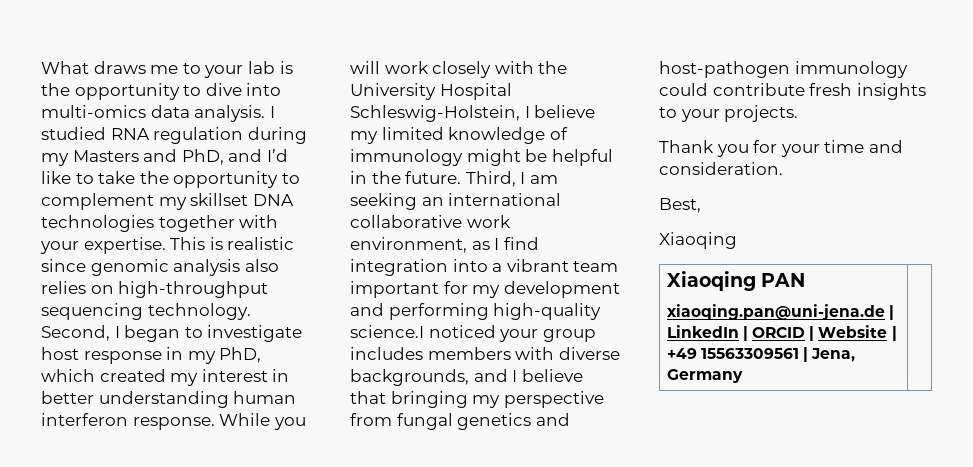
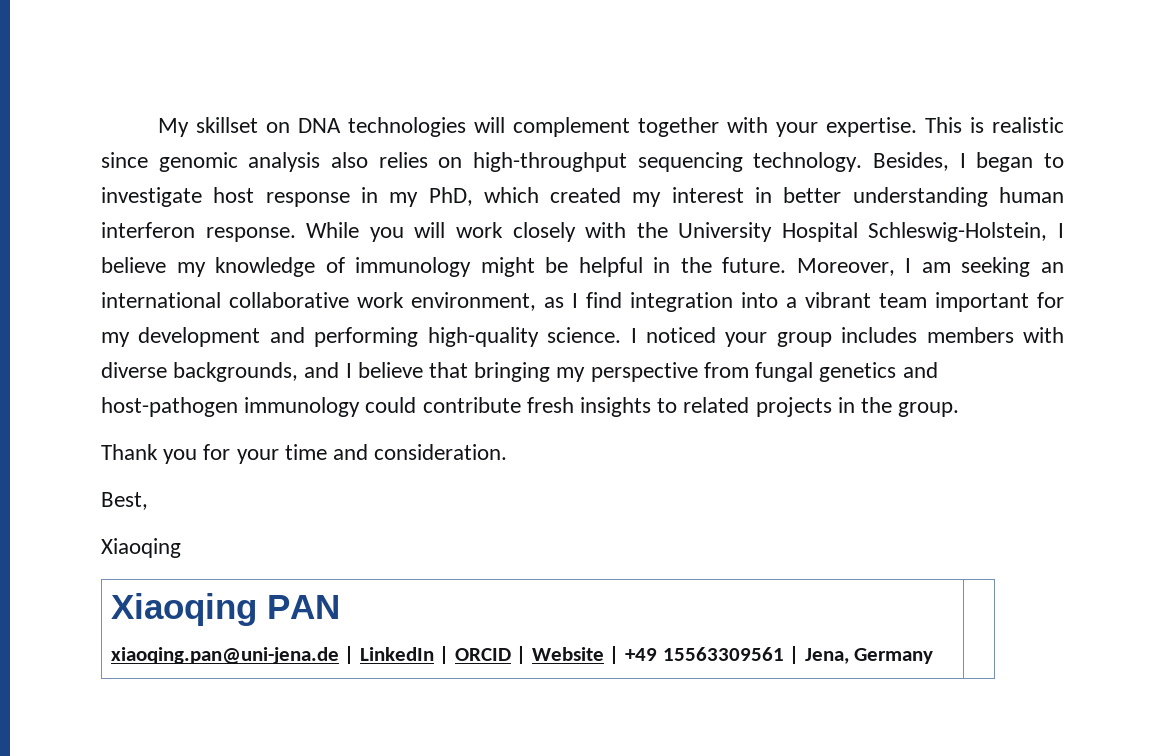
[41,61,293,78] [41,83,282,100] [41,105,275,122] [41,127,307,144] [41,149,288,166] [41,171,300,188] [41,193,294,210] [41,215,154,232] What draws me to your lab is the opportunity to dive into multi-omics data analysis. I studied RNA regulation during my Masters and PhD, and I’d like to take the opportunity to complement my skillset DNA technologies -> [157,117,630,137] My skillset on DNA technologies will complement
[41,325,110,341] Second, -> [872,152,949,171] Besides,
[381,127,444,140] limited -> (206, 269) none
[465,171,516,187] Third, -> [796,258,895,276] Moreover,
[350,325,424,338] science.I -> [547,327,637,343] science. I
[680,105,799,122] your projects. -> [683,397,960,417] related projects in the group.

